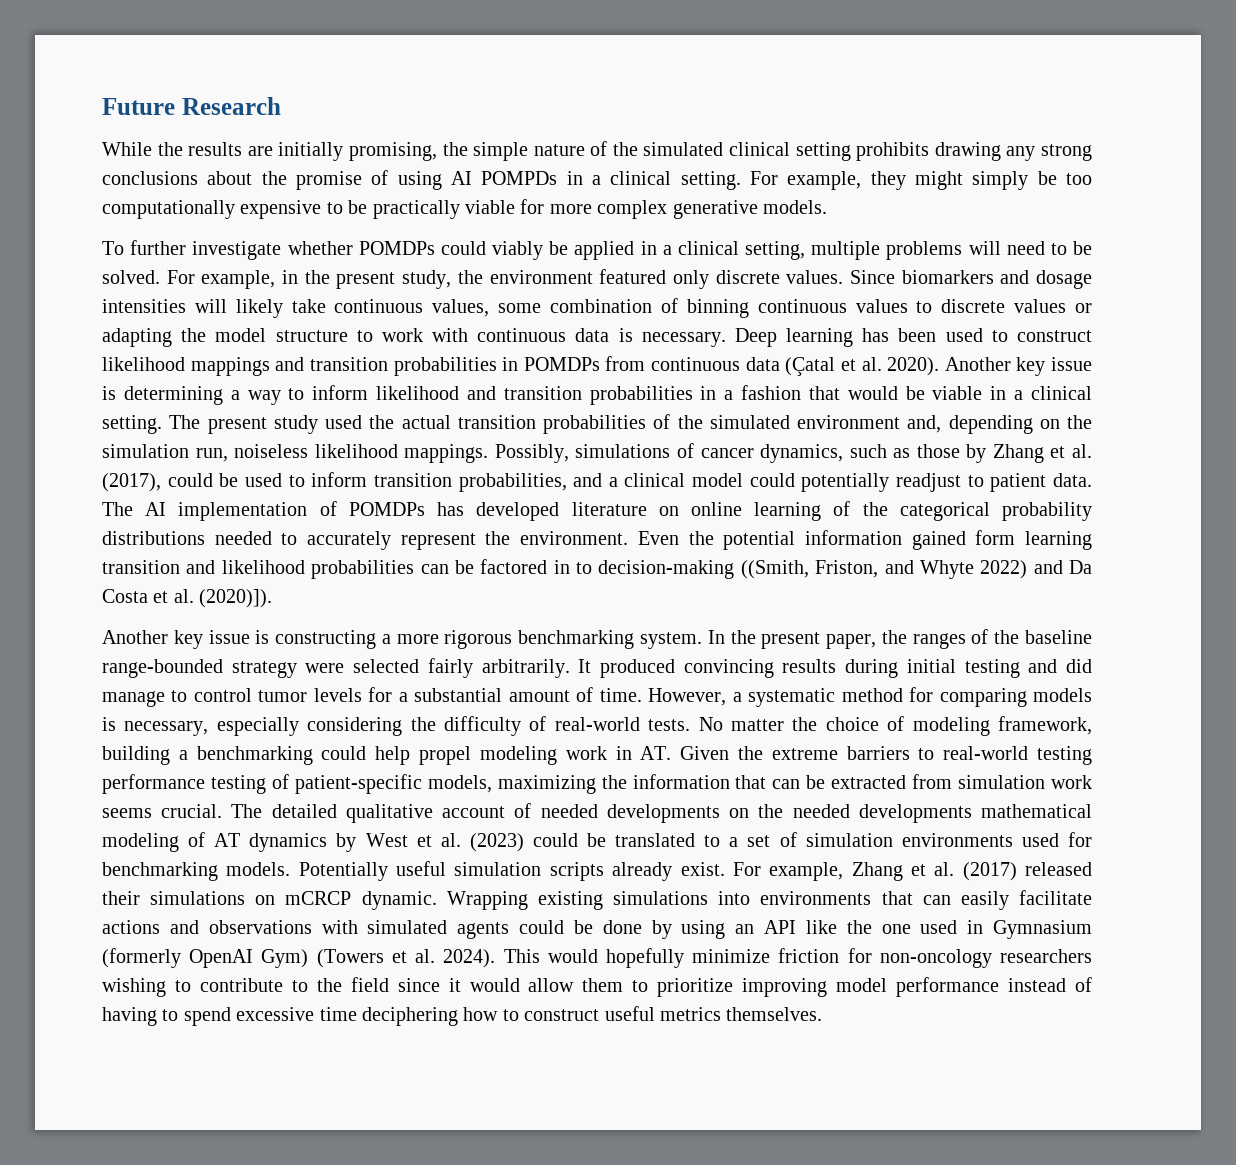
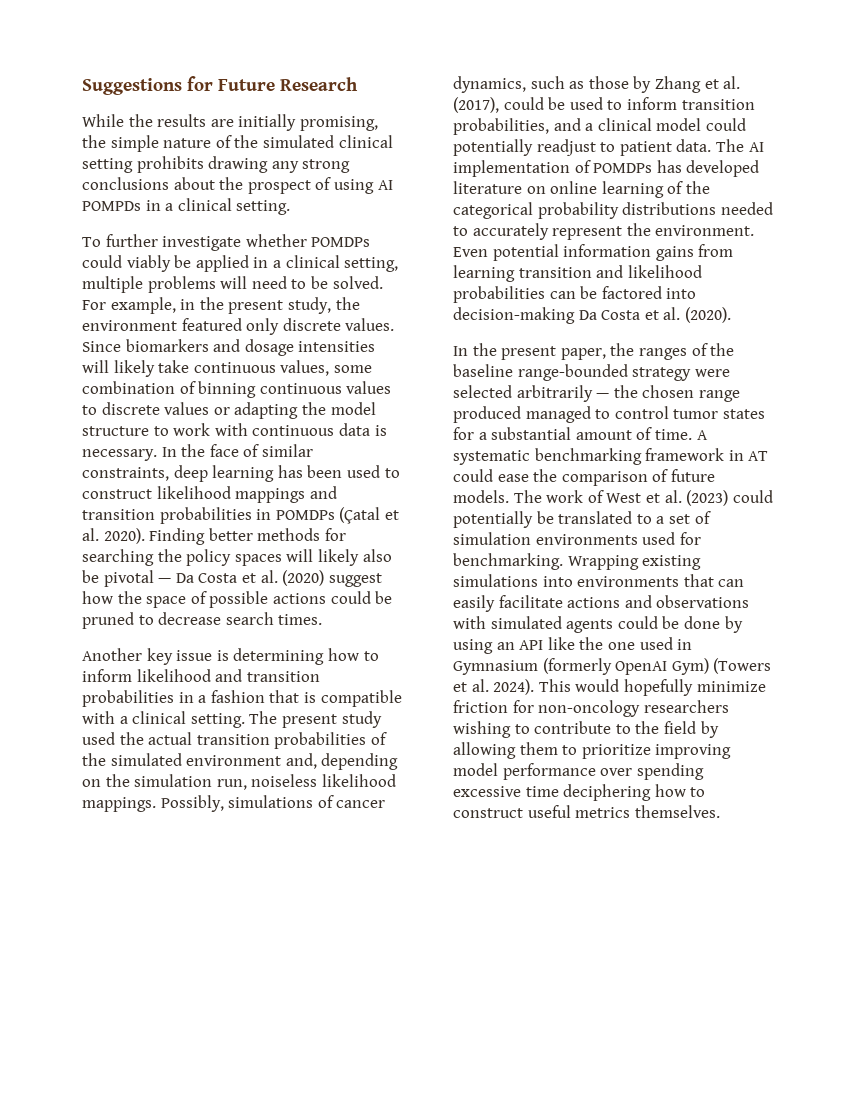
(102, 106) none -> [82,76,213,95] Suggestions for
[296,171,362,190] promise -> [247,180,311,194] prospect
[750,171,1093,190] [102,199,827,219] For example, they might simply be too computationally expensive to be practically viable for more complex generative models. -> (291, 207) none
[734,328,777,347] Deep -> [161,444,313,457] [82,465,208,482] In the face of similar constraints, deep
[605,356,780,371] from continuous data -> (335, 515) none
(940, 366) none -> [149,528,346,545] [82,549,392,566] [82,570,382,587] [82,591,393,608] [82,612,323,629] Finding better methods for searching the policy spaces will likely also be pivotal — Da Costa et al. (2020) suggest how the space of possible actions could be pruned to decrease search times. //
[230,390,281,405] a way -> [327,648,359,661] how
[847,386,1007,400] would be viable in -> [303,690,402,707] [82,711,115,724] is compatible with
[688,531,714,545] the -> (488, 252) none
[911,530,1016,550] gained form -> [655,244,734,261] gains from
[553,560,1092,579] [102,589,273,608] [102,630,702,649] in to decision-making ((Smith, Friston, and Whyte 2022) and Da Costa et al. (2020)]). // Another key issue is constructing a more rigorous benchmarking system. -> [666,288,697,299] [453,307,731,324] into decision-making Da Costa et al. (2020). //
[427,658,1092,678] [102,691,165,707] fairly arbitrarily. It produced convincing results during initial testing and did manage -> [516,385,740,402] [453,406,591,423] arbitrarily — the chosen range produced managed
[313,688,362,702] levels -> [722,409,765,419] states
[648,687,1092,707] [102,716,1092,736] [102,746,1092,765] [102,774,1093,794] [102,803,1093,823] [102,832,357,852] However, a systematic method for comparing models is necessary, especially considering the difficulty of real-world tests. No matter the choice of modeling framework, building a benchmarking could help propel modeling work in AT. Given the extreme barriers to real-world testing performance testing of patient-specific models, maximizing the information that can be extracted from simulation work seems crucial. The detailed qualitative account of needed developments on the needed developments mathematical modeling of AT dynamics by -> [696,430,708,440] [453,448,769,465] [453,469,715,486] [453,490,604,503] A systematic benchmarking framework in AT could ease the comparison of future models. The work of
(578, 840) none -> [453,511,533,528] potentially
[102,861,1093,881] [102,891,437,910] benchmarking models. Potentially useful simulation scripts already exist. For example, Zhang et al. (2017) released their simulations on mCRCP dynamic. -> [453,553,563,570] benchmarking.
[397,978,575,992] since it would allow -> [700,721,719,738] [453,742,516,759] by allowing
[1008,977,1093,992] [102,1007,231,1026] instead of having to spend -> [600,763,704,780] over spending

